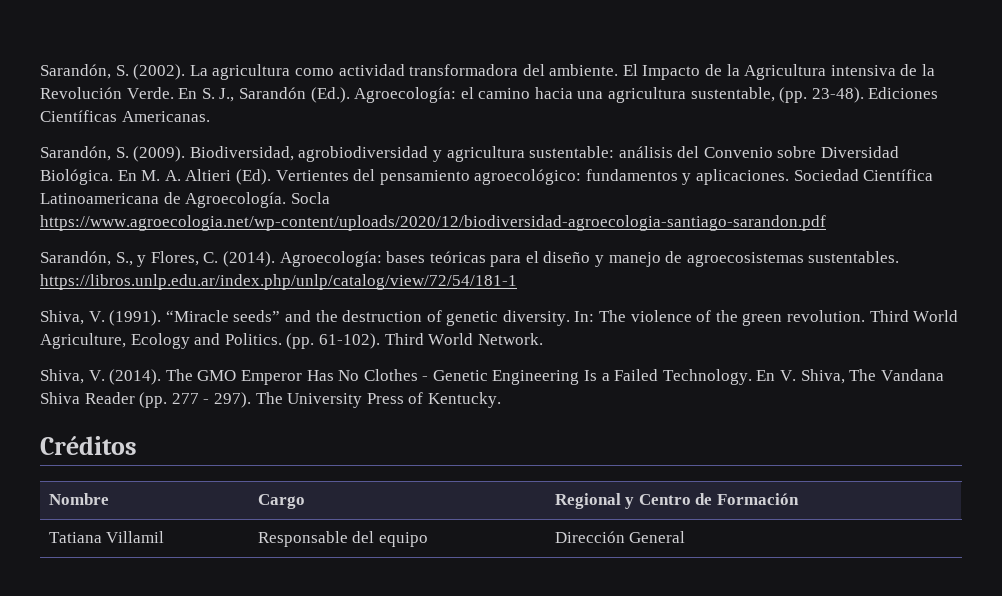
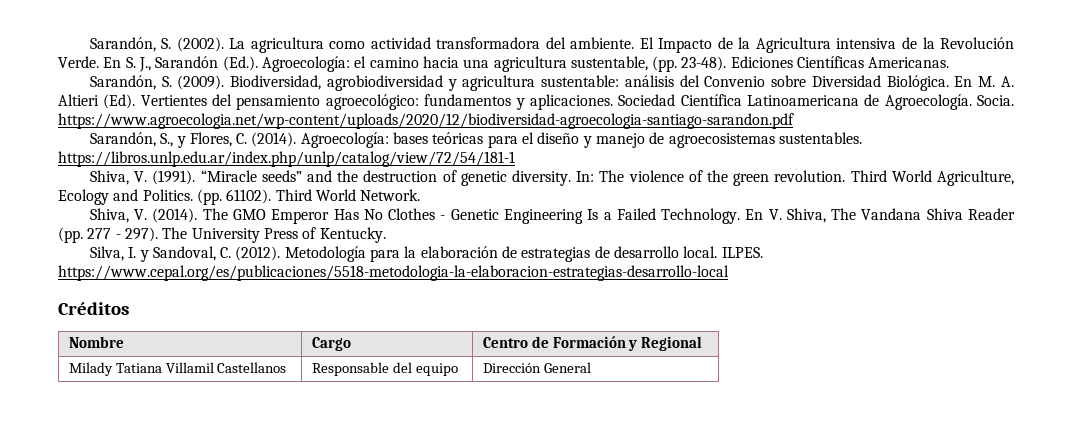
[290,192,330,204] Socla -> [977,95,1015,106] Socia.
[318,333,380,349] 61-102). -> [226,189,272,204] 61102).
(501, 400) none -> [89,246,763,262] [58,265,729,281] // Silva, I. y Sandoval, C. (2012). Metodología para la elaboración de estrategias de desarrollo local. ILPES. https://www.cepal.org/es/publicaciones/5518-metodologia-la-elaboracion-estrategias-desarrollo-local
[554,493,635,509] Regional y -> (351, 344) none
(799, 499) // -> [628,336,703,351] [68,362,113,376] y Regional // Milady
(165, 537) none -> [217,362,287,373] Castellanos

